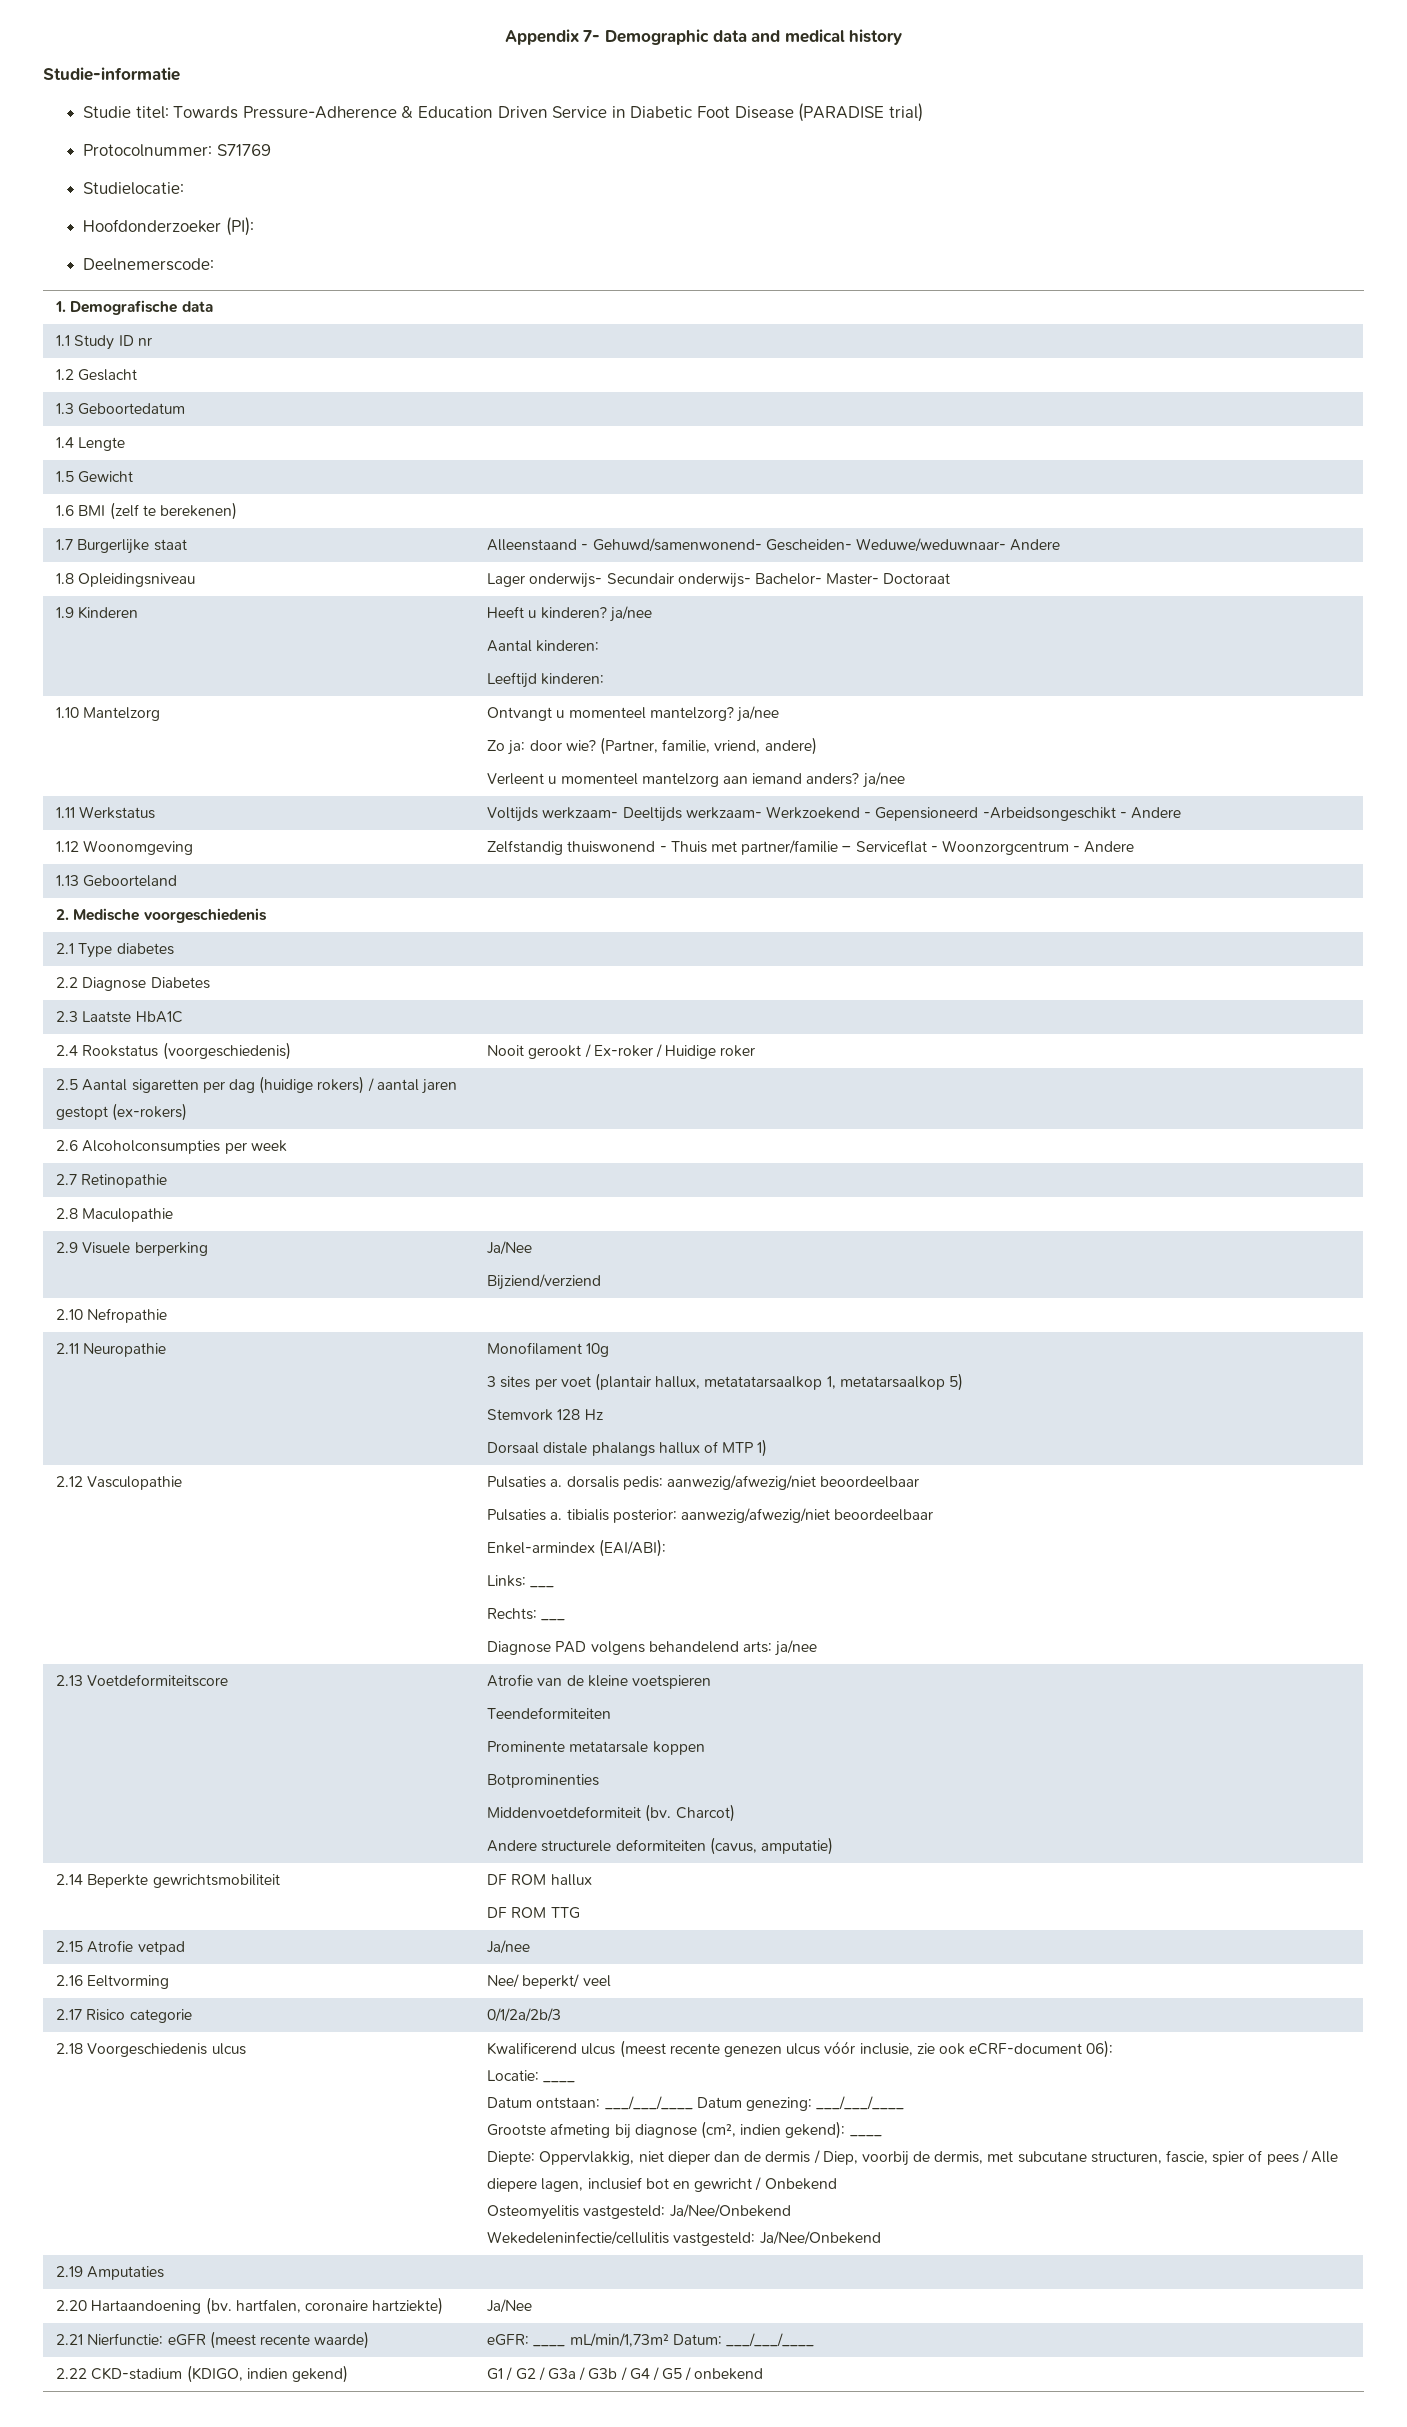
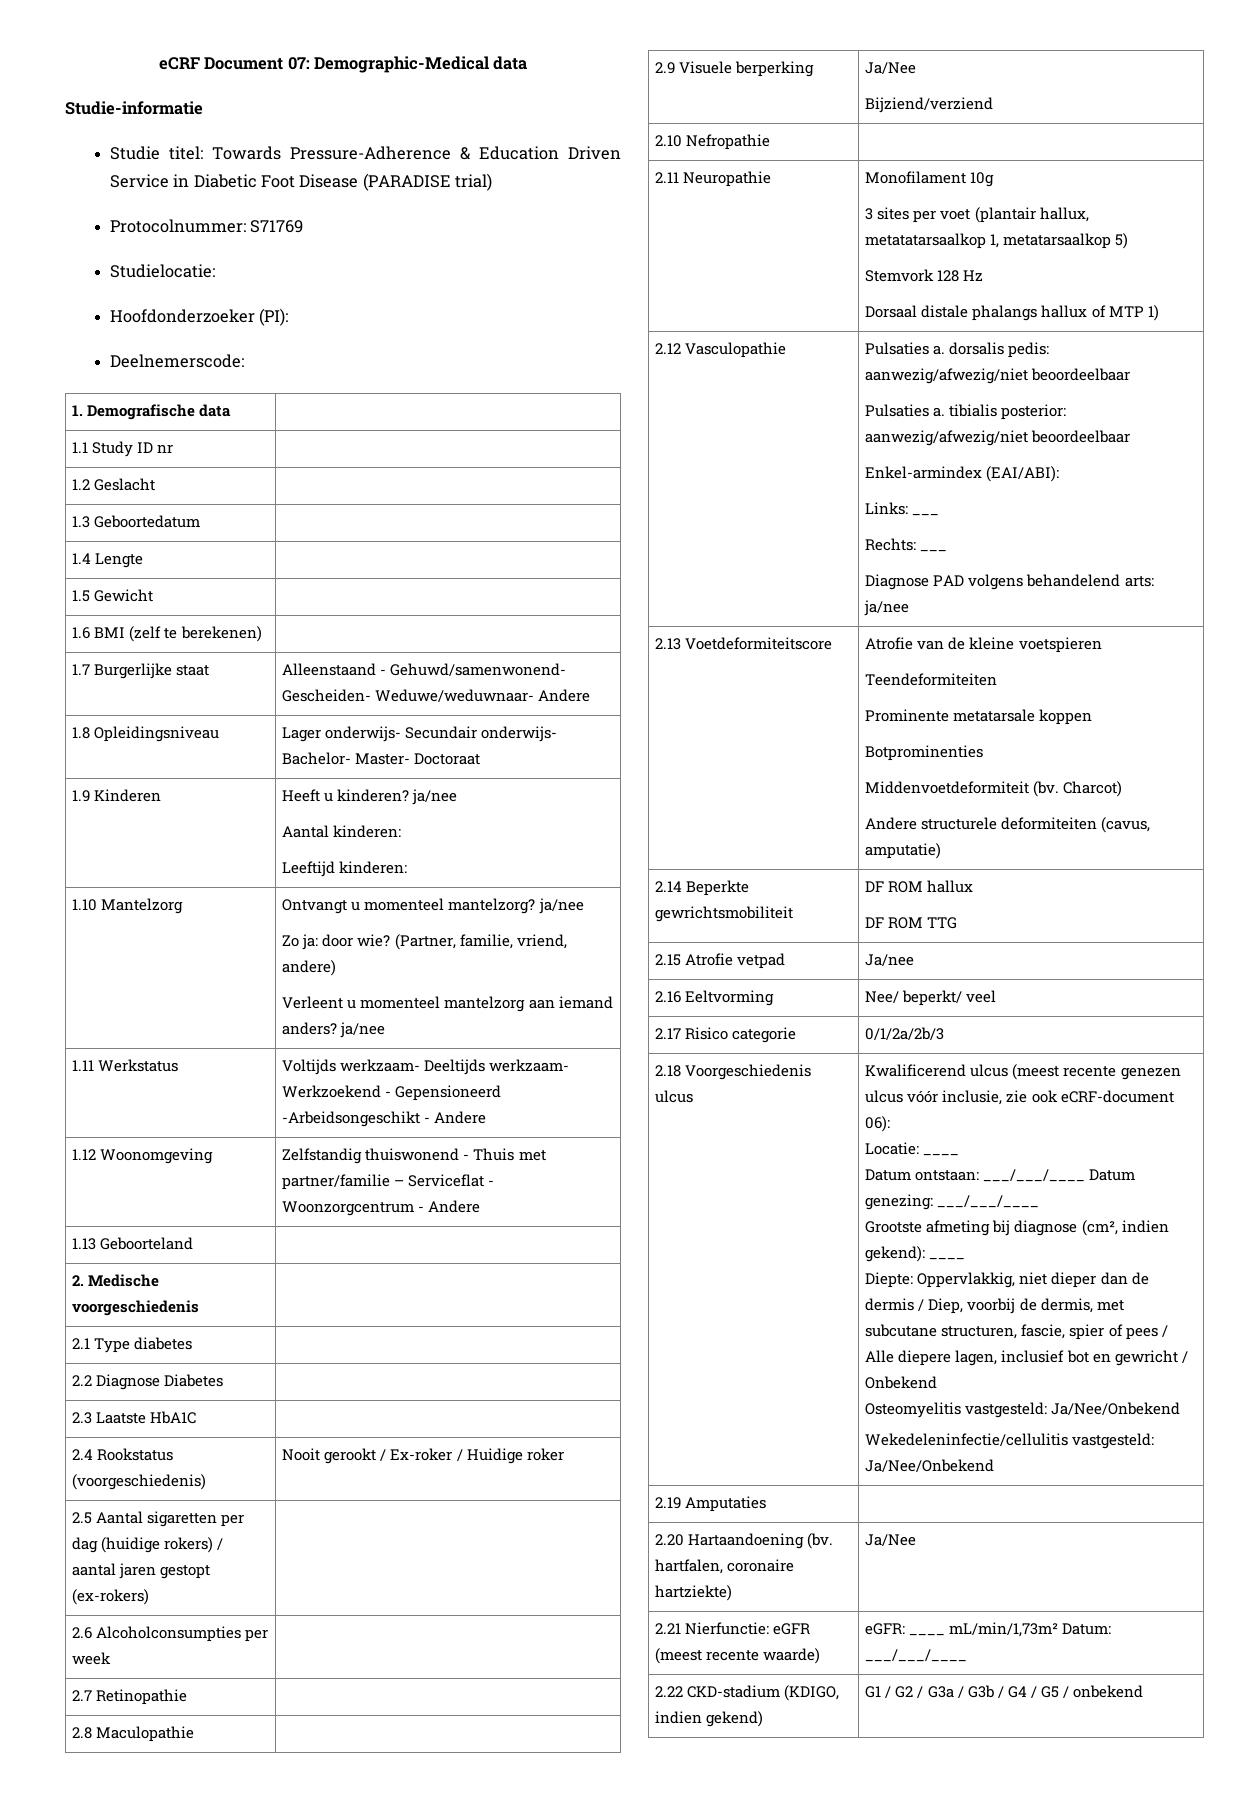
[504,29,903,45] Appendix 7- Demographic data and medical history -> [158,56,528,73] eCRF Document 07: Demographic-Medical data

